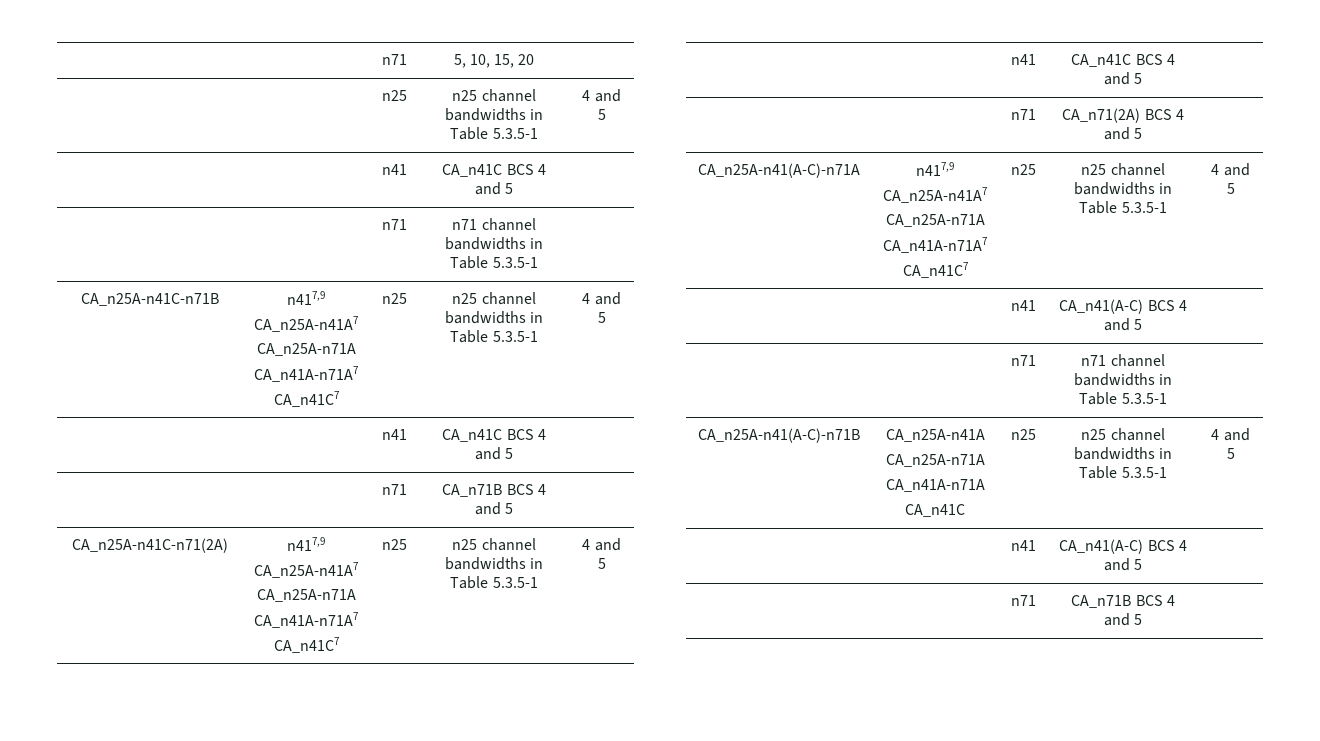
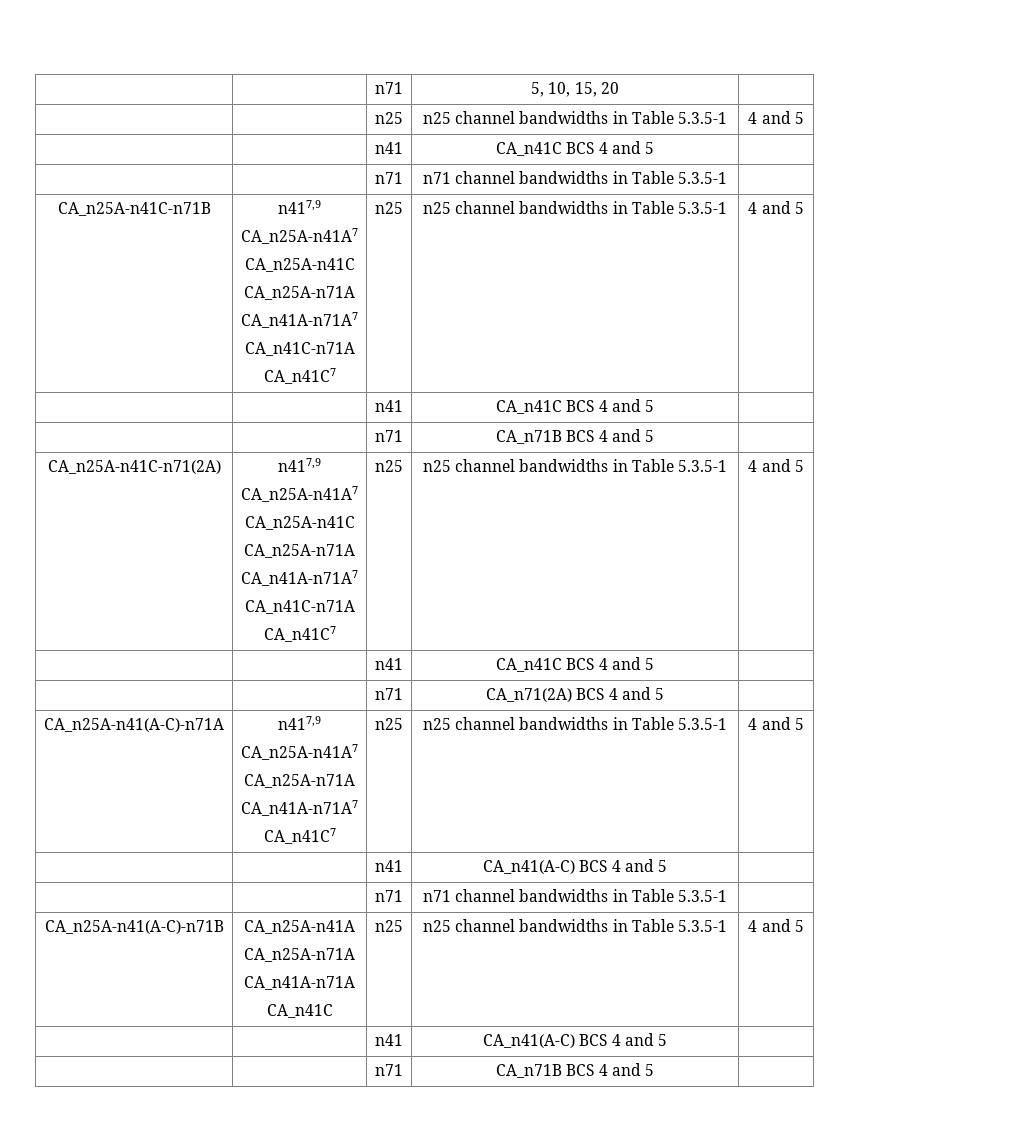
[256,343,356,356] [254,366,358,382] // CA_n25A-n71A // CA_n41A-n71A7 -> [244,258,355,272] [244,286,355,300] [241,312,358,328] [244,342,355,356] // CA_n25A-n41C // CA_n25A-n71A // CA_n41A-n71A7 // CA_n41C-n71A
[256,589,356,602] [254,612,358,628] // CA_n25A-n71A // CA_n41A-n71A7 -> [244,516,355,530] [244,544,355,558] [241,570,358,586] [244,600,355,614] // CA_n25A-n41C // CA_n25A-n71A // CA_n41A-n71A7 // CA_n41C-n71A

